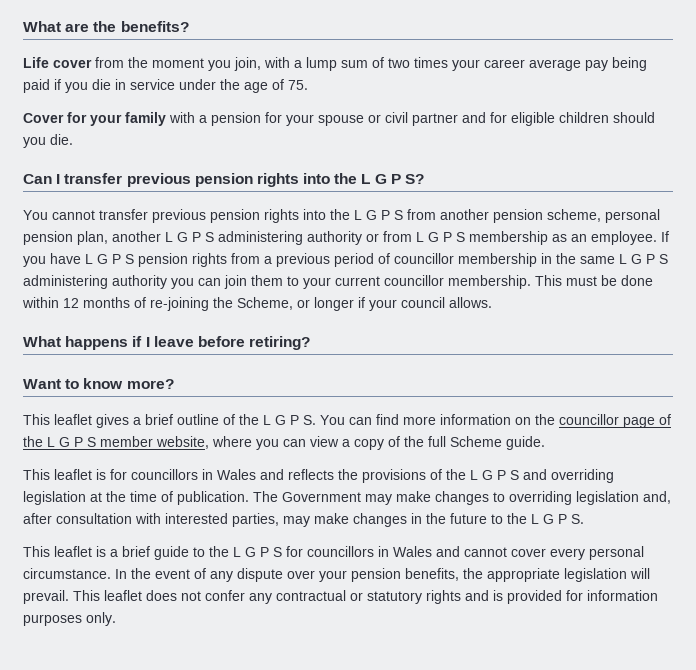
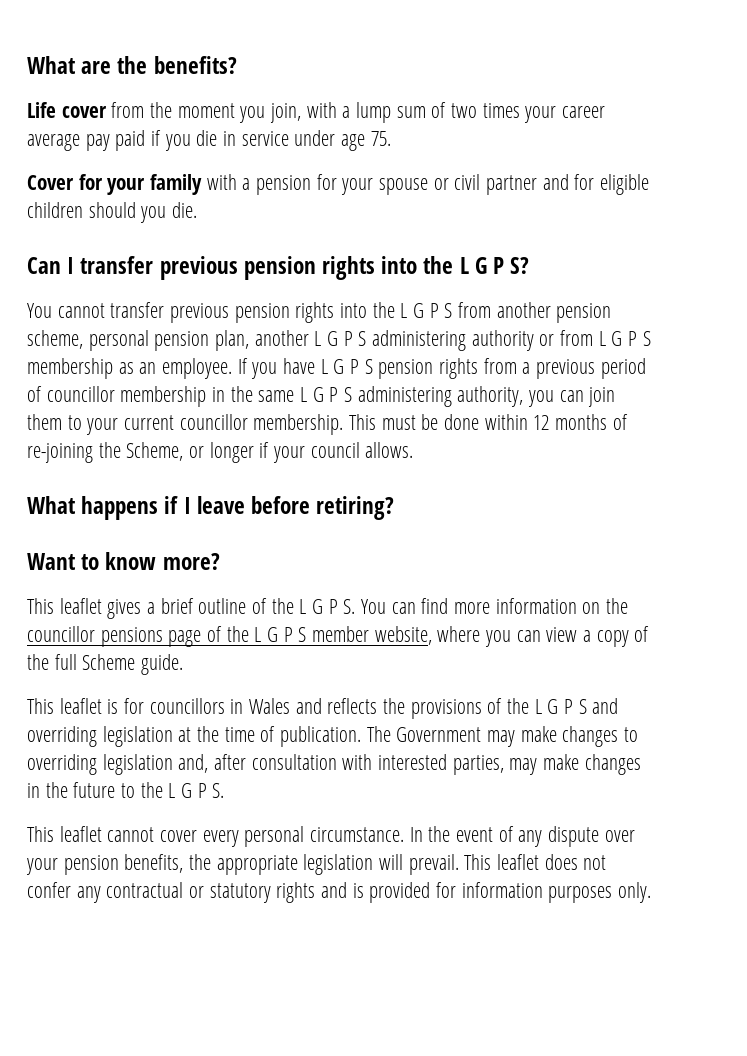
[612,57,647,71] being -> (110, 142) none
[220,79,284,93] the age of -> [341,134,366,151] age
[112,275,167,289] authority -> [457,386,524,407] authority,
(619, 419) none -> [100,627,163,647] pensions
[96,546,460,560] is a brief guide to the L G P S for councillors in Wales and -> (102, 834) none

